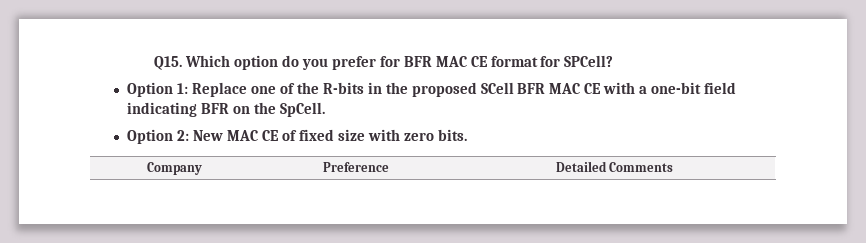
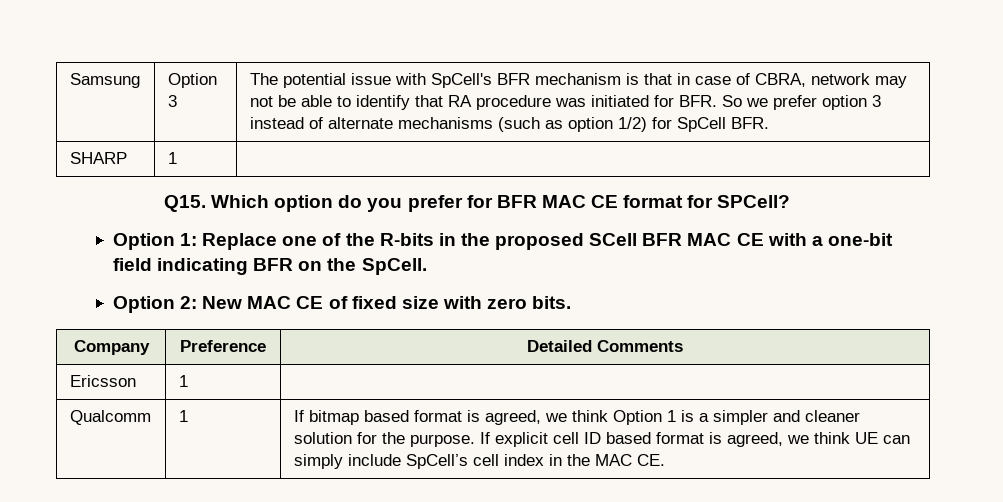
(154, 63) none -> [69,73,140,88] [167,73,217,88] [167,95,177,107] [249,73,907,88] [249,95,881,110] [249,117,769,132] [69,152,127,164] [167,152,177,164] Samsung | Option 3 | The potential issue with SpCell's BFR mechanism is that in case of CBRA, network may not be able to identify that RA procedure was initiated for BFR. So we prefer option 3 instead of alternate mechanisms (such as option 1/2) for SpCell BFR. // SHARP | 1 | //
(674, 167) none -> [69,375,136,387] [178,375,188,387] [69,410,151,425] [178,410,188,422] [293,410,860,425] [293,432,910,447] [293,454,665,469] // Ericsson | 1 | // Qualcomm | 1 | If bitmap based format is agreed, we think Option 1 is a simpler and cleaner solution for the purpose. If explicit cell ID based format is agreed, we think UE can simply include SpCell’s cell index in the MAC CE.

